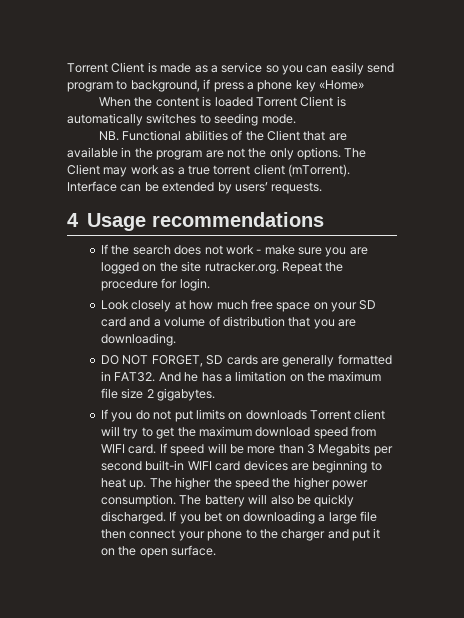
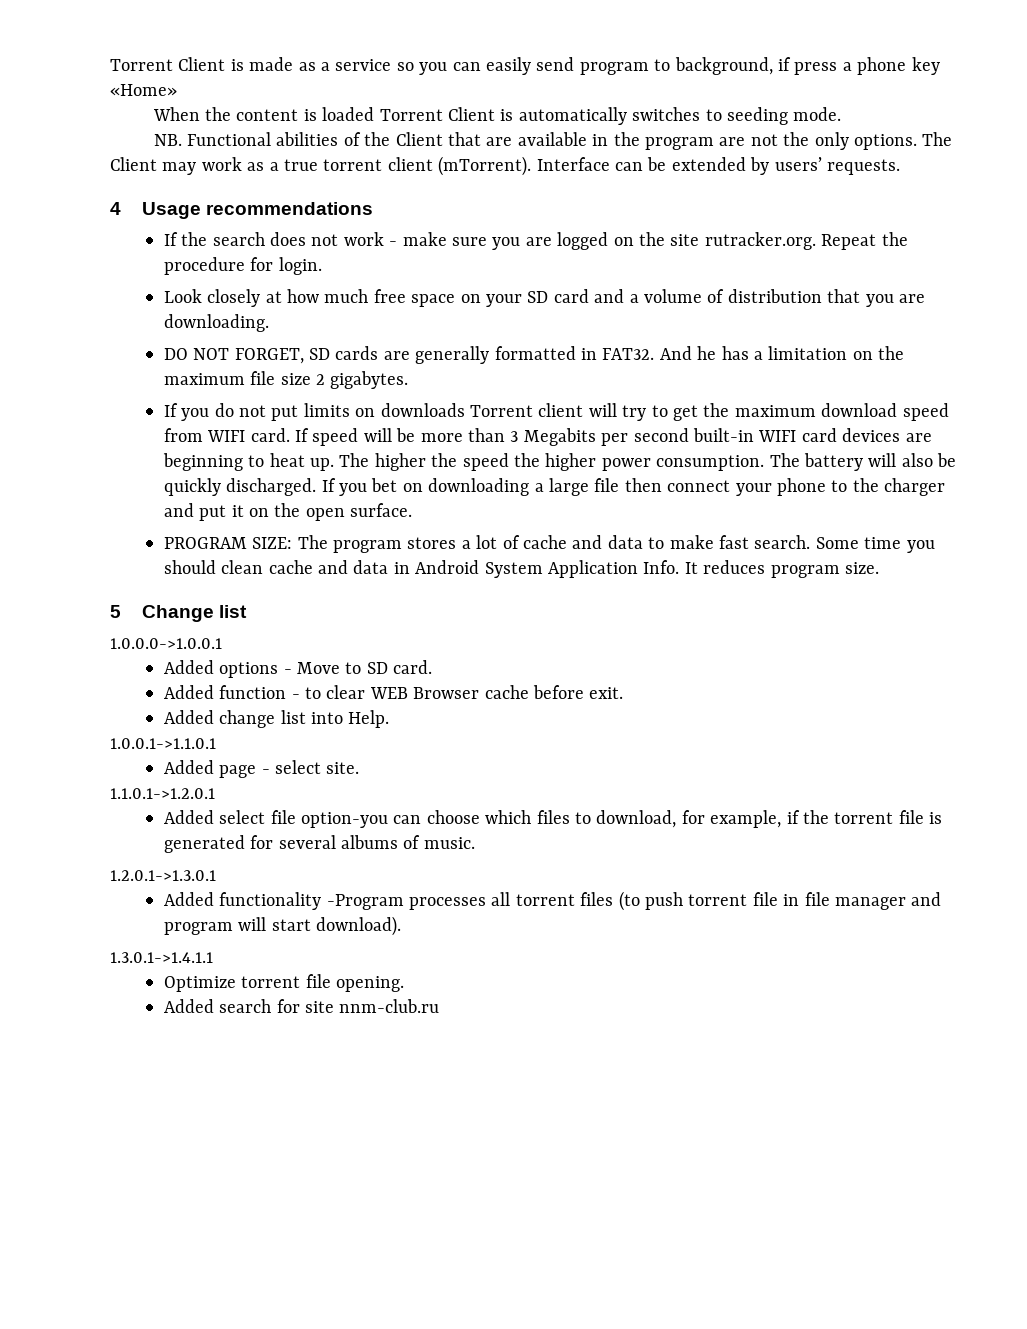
(217, 550) none -> [163,535,935,553] [163,560,880,578] [110,605,248,622] [110,638,222,649] [163,660,433,678] [163,685,624,699] [163,710,390,728] [110,738,216,749] [163,760,360,778] [110,788,215,799] [163,810,943,828] [163,835,475,853] [110,870,216,881] [163,891,942,911] [163,916,402,936] [110,952,213,963] [163,974,405,992] [163,999,440,1013] // PROGRAM SIZE: The program stores a lot of cache and data to make fast search. Some time you should clean cache and data in Android System Application Info. It reduces program size. // 5 Change list // 1.0.0.0->1.0.0.1 // Added options - Move to SD card. // Added function - to clear WEB Browser cache before exit. // Added change list into Help. // 1.0.0.1->1.1.0.1 // Added page - select site. // 1.1.0.1->1.2.0.1 // Added select file option-you can choose which files to download, for example, if the torrent file is generated for several albums of music. // 1.2.0.1->1.3.0.1 // Added functionality -Program processes all torrent files (to push torrent file in file manager and program will start download). // 1.3.0.1->1.4.1.1 // Optimize torrent file opening. // Added search for site nnm-club.ru

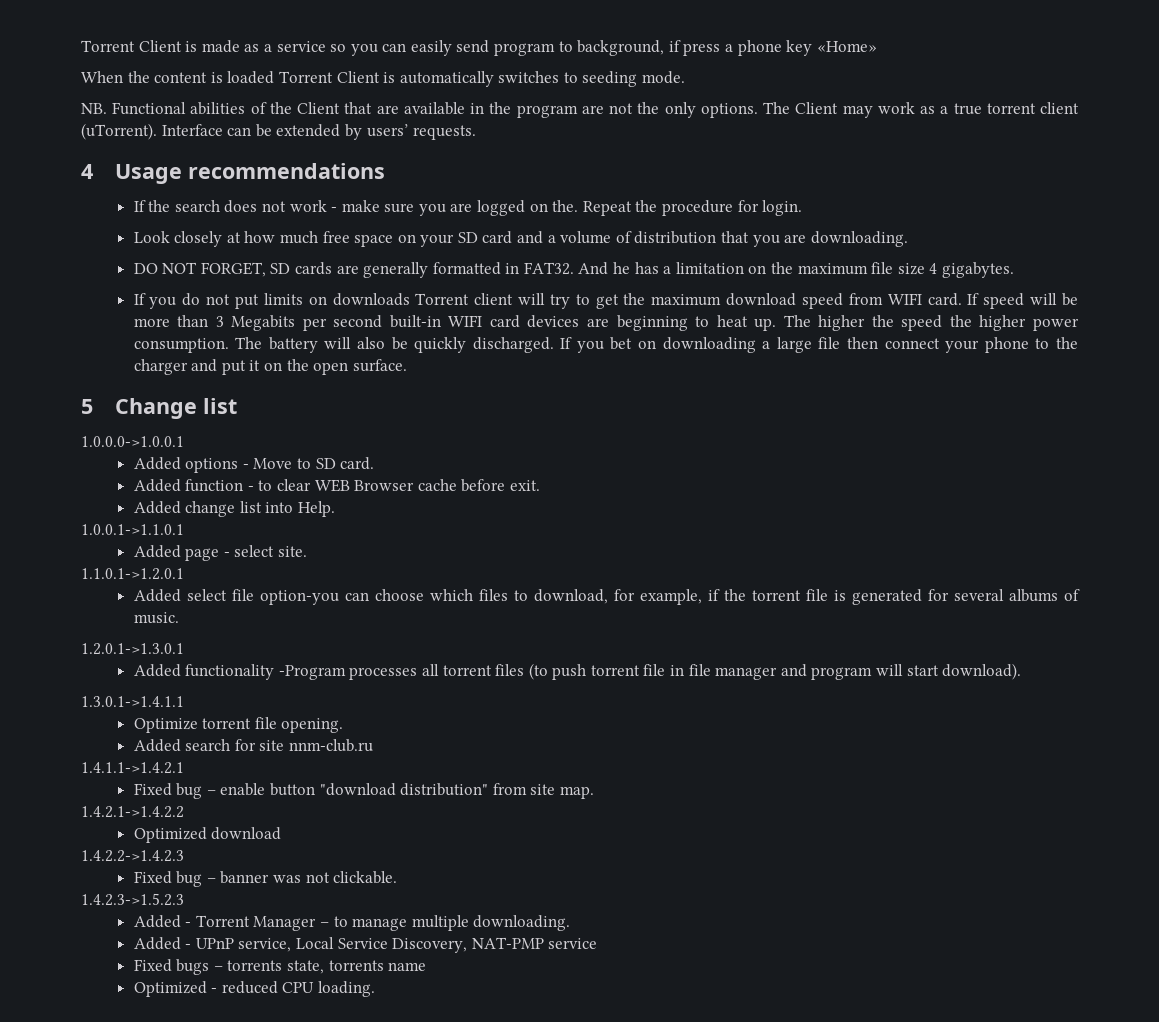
[438,156,532,176] (mTorrent). -> [81,123,157,140] (uTorrent).
[639,232,816,250] the site rutracker.org. -> [552,200,579,212] the.
[316,374,326,385] 2 -> [929,263,938,274] 4
[163,535,935,553] [163,560,880,578] // PROGRAM SIZE: The program stores a lot of cache and data to make fast search. Some time you should clean cache and data in Android System Application Info. It reduces program size. -> (407, 365) none
(440, 1006) none -> [81,762,184,774] [133,783,594,799] [81,806,184,818] [133,827,282,843] [81,850,184,862] [133,871,398,887] [81,893,184,906] [133,915,571,931] [133,937,598,953] [133,959,427,975] [133,981,375,997] // 1.4.1.1->1.4.2.1 // Fixed bug – enable button "download distribution" from site map. // 1.4.2.1->1.4.2.2 // Optimized download // 1.4.2.2->1.4.2.3 // Fixed bug – banner was not clickable. // 1.4.2.3->1.5.2.3 // Added - Torrent Manager – to manage multiple downloading. // Added - UPnP service, Local Service Discovery, NAT-PMP service // Fixed bugs – torrents state, torrents name // Optimized - reduced CPU loading.

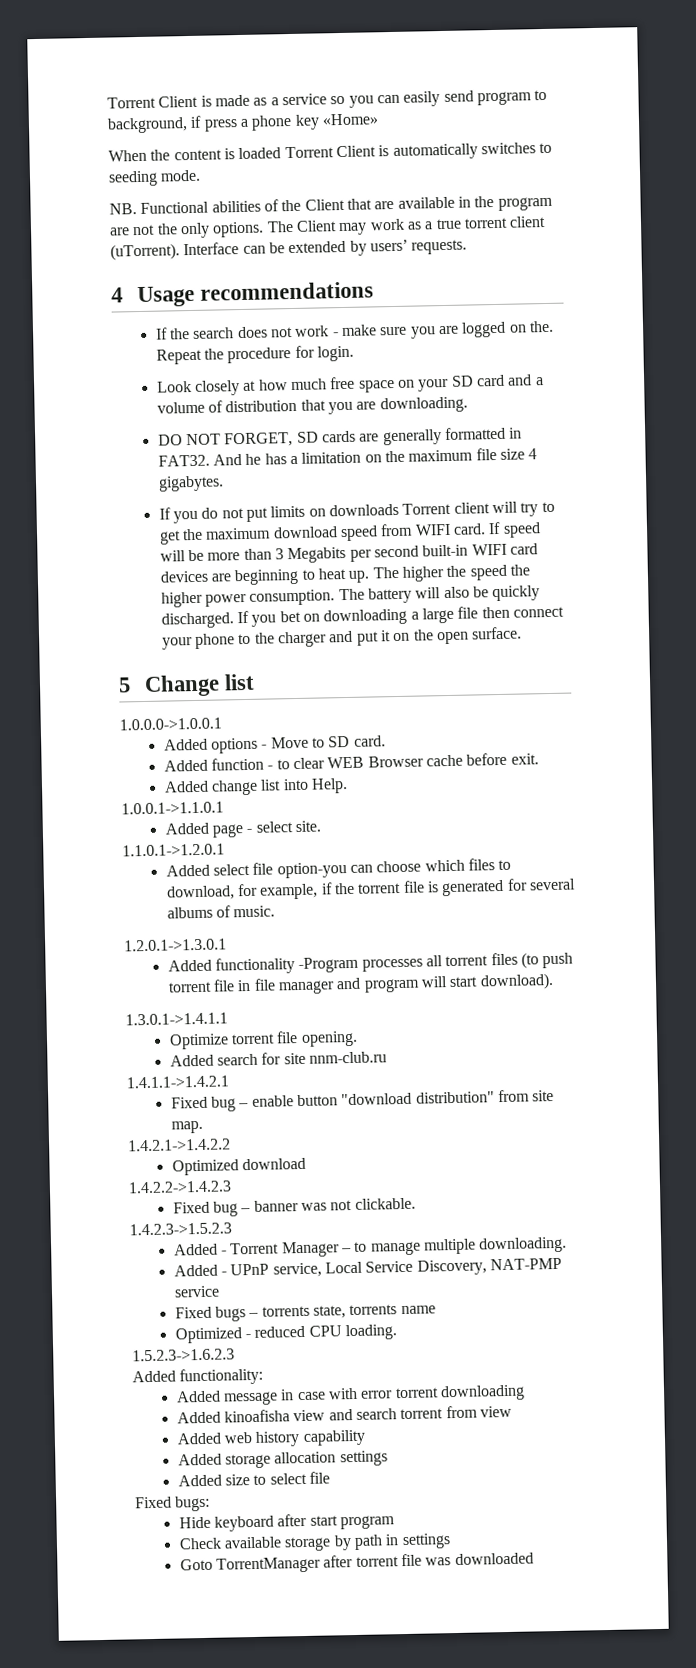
(375, 989) none -> [132,1348,235,1362] [132,1367,264,1386] [175,1384,526,1406] [176,1405,513,1424] [176,1429,366,1447] [177,1450,388,1469] [177,1471,331,1487] [135,1495,211,1512] [178,1513,396,1532] [178,1533,451,1552] [179,1552,534,1574] // 1.5.2.3->1.6.2.3 // Added functionality: // Added message in case with error torrent downloading // Added kinoafisha view and search torrent from view // Added web history capability // Added storage allocation settings // Added size to select file // Fixed bugs: // Hide keyboard after start program // Check available storage by path in settings // Goto TorrentManager after torrent file was downloaded

